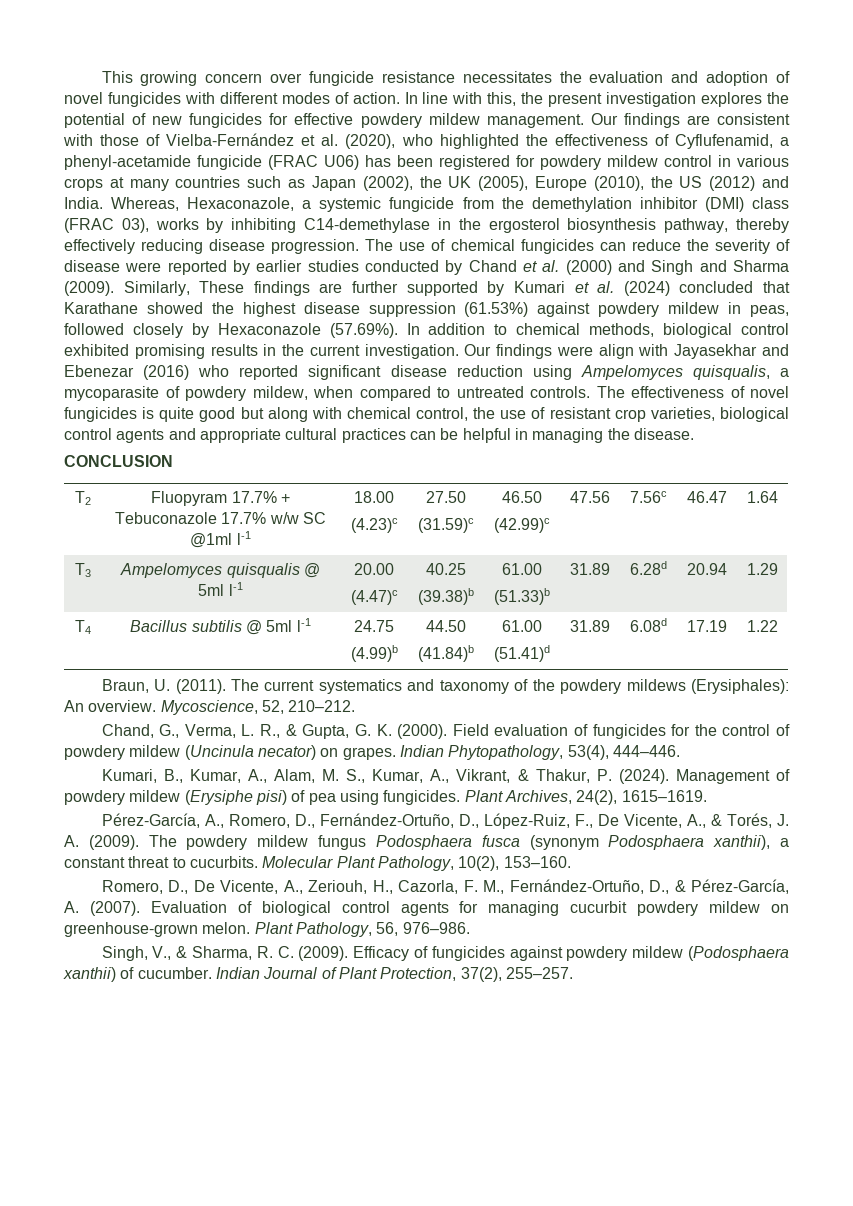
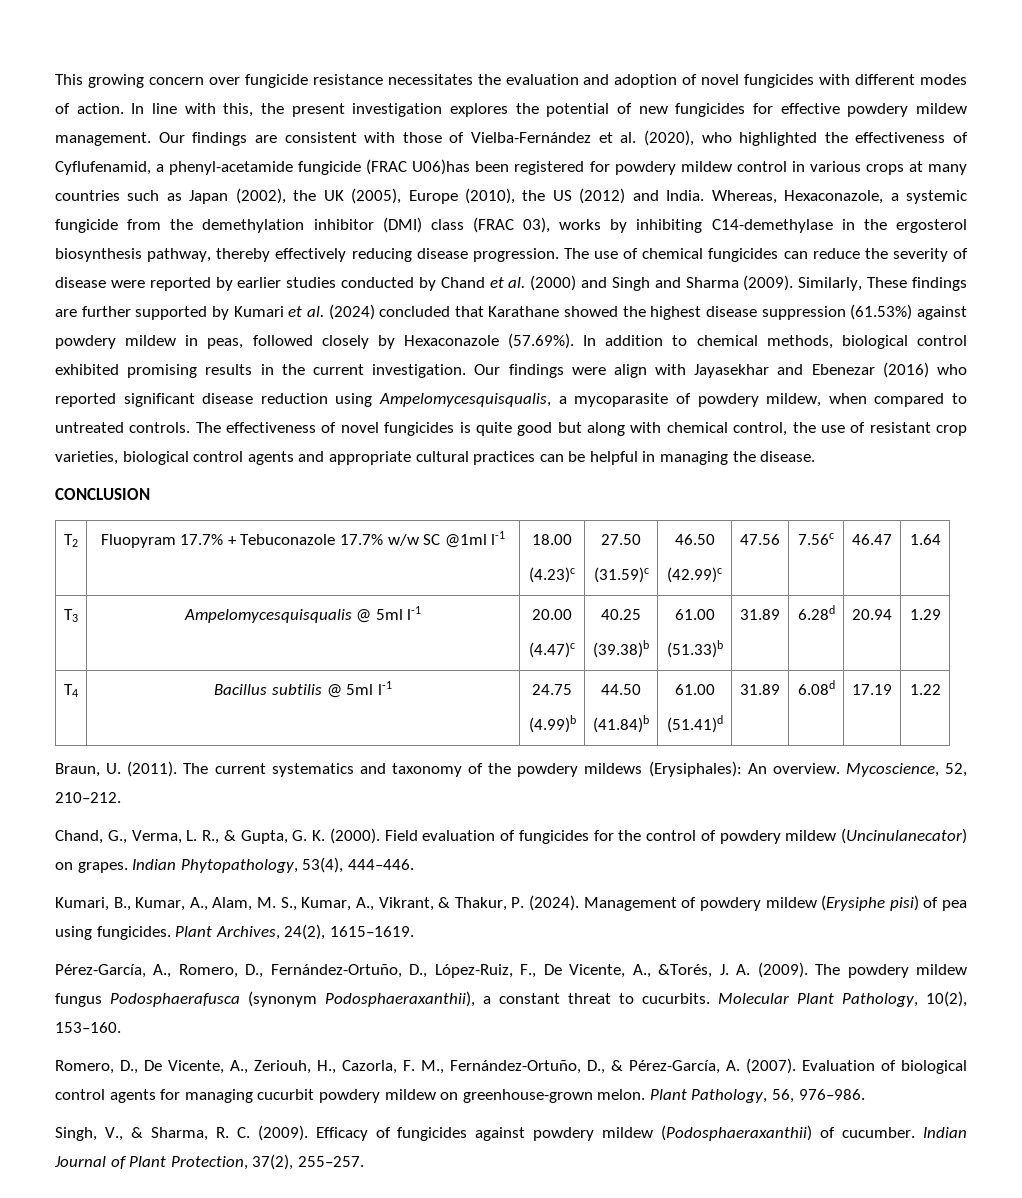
[324,155,391,170] U06) has -> [412,159,471,175] U06)has
[580,365,770,380] Ampelomyces quisqualis, -> [379,393,552,407] Ampelomycesquisqualis,
[120,563,300,578] Ampelomyces quisqualis -> [183,609,352,623] Ampelomycesquisqualis
[184,745,316,760] (Uncinula necator) -> [841,828,967,844] (Uncinulanecator)
[710,813,772,828] & Torés, -> [658,964,713,978] &Torés,
[375,835,771,850] Podosphaera fusca (synonym Podosphaera xanthii), -> [110,991,475,1007] Podosphaerafusca (synonym Podosphaeraxanthii),
[688,946,790,961] [63,967,116,982] (Podosphaera xanthii) -> [661,1125,813,1141] (Podosphaeraxanthii)

